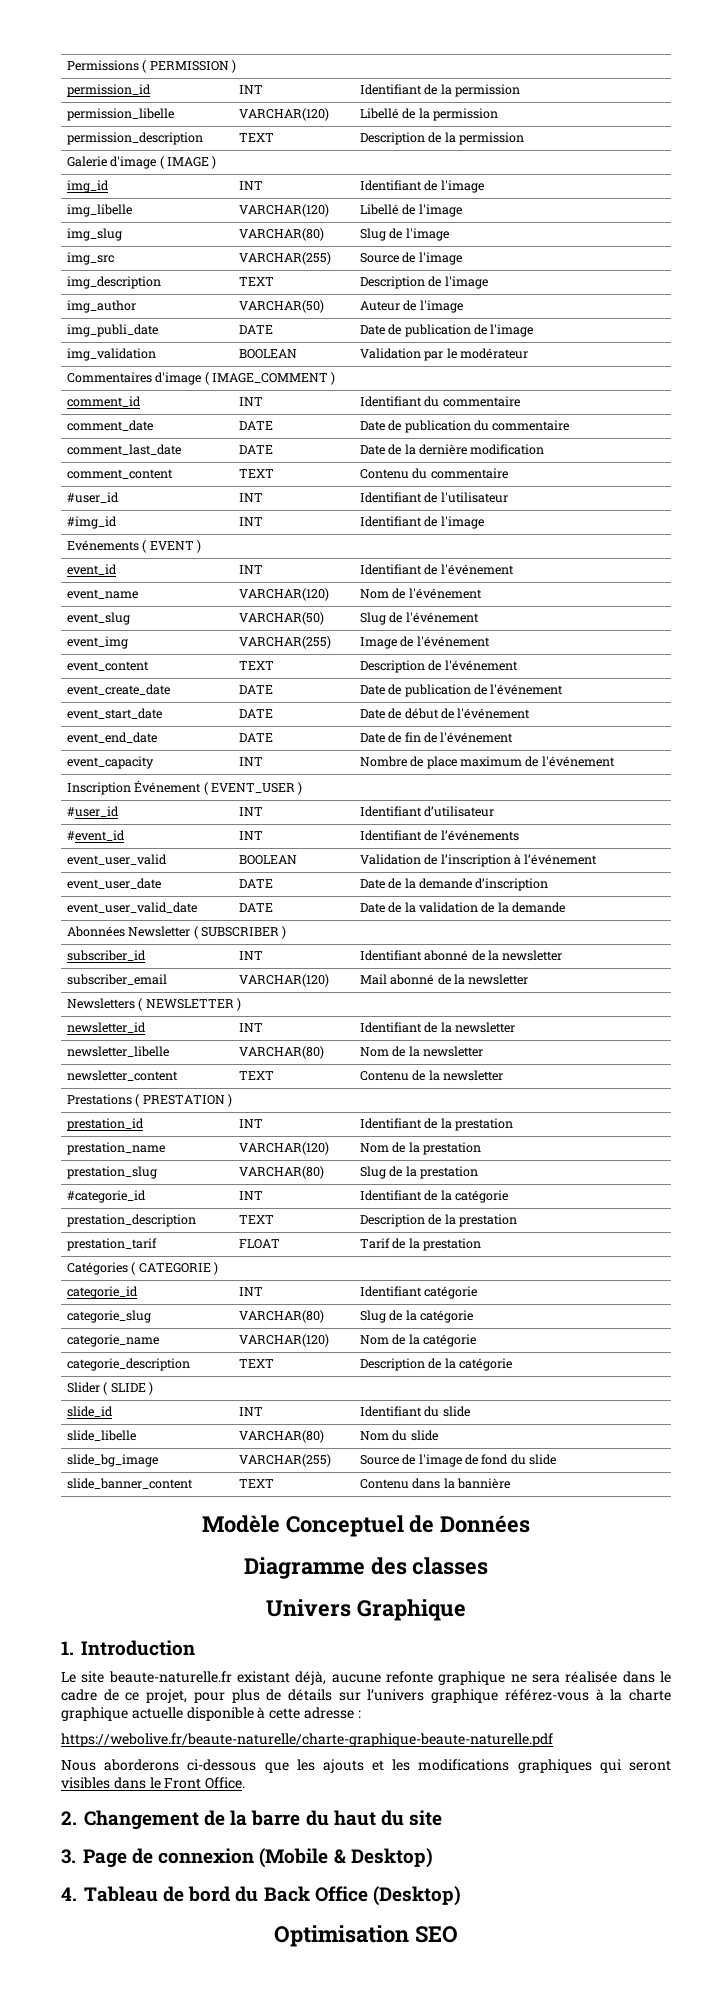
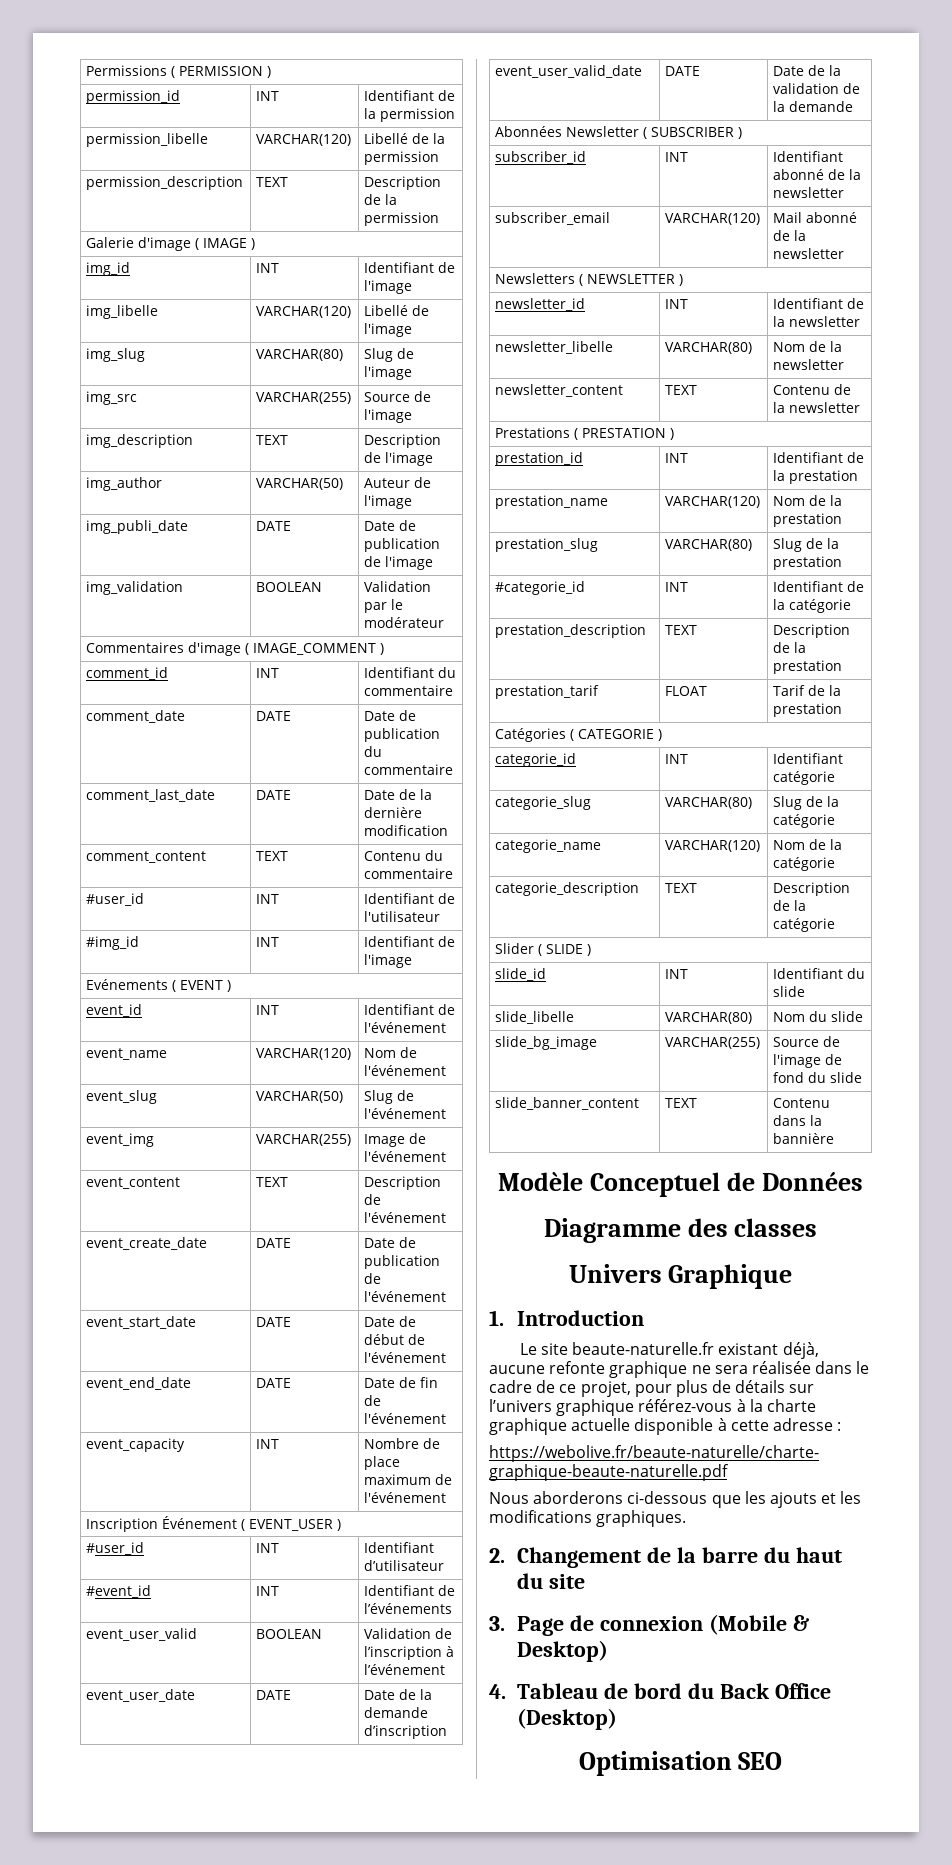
[517,1759,671,1773] [61,1777,246,1789] graphiques qui seront visibles dans le Front Office. -> [596,1510,687,1527] graphiques.

